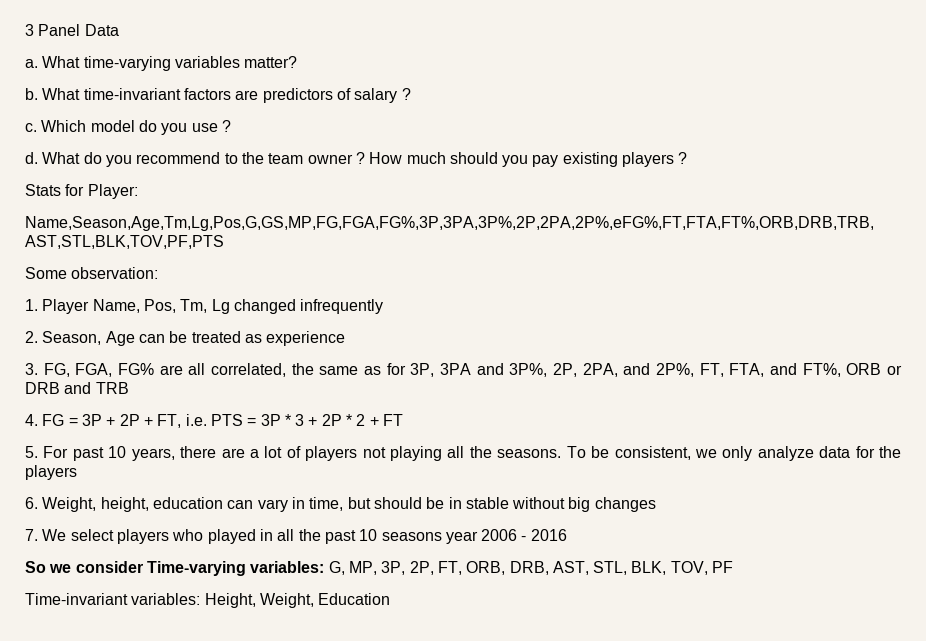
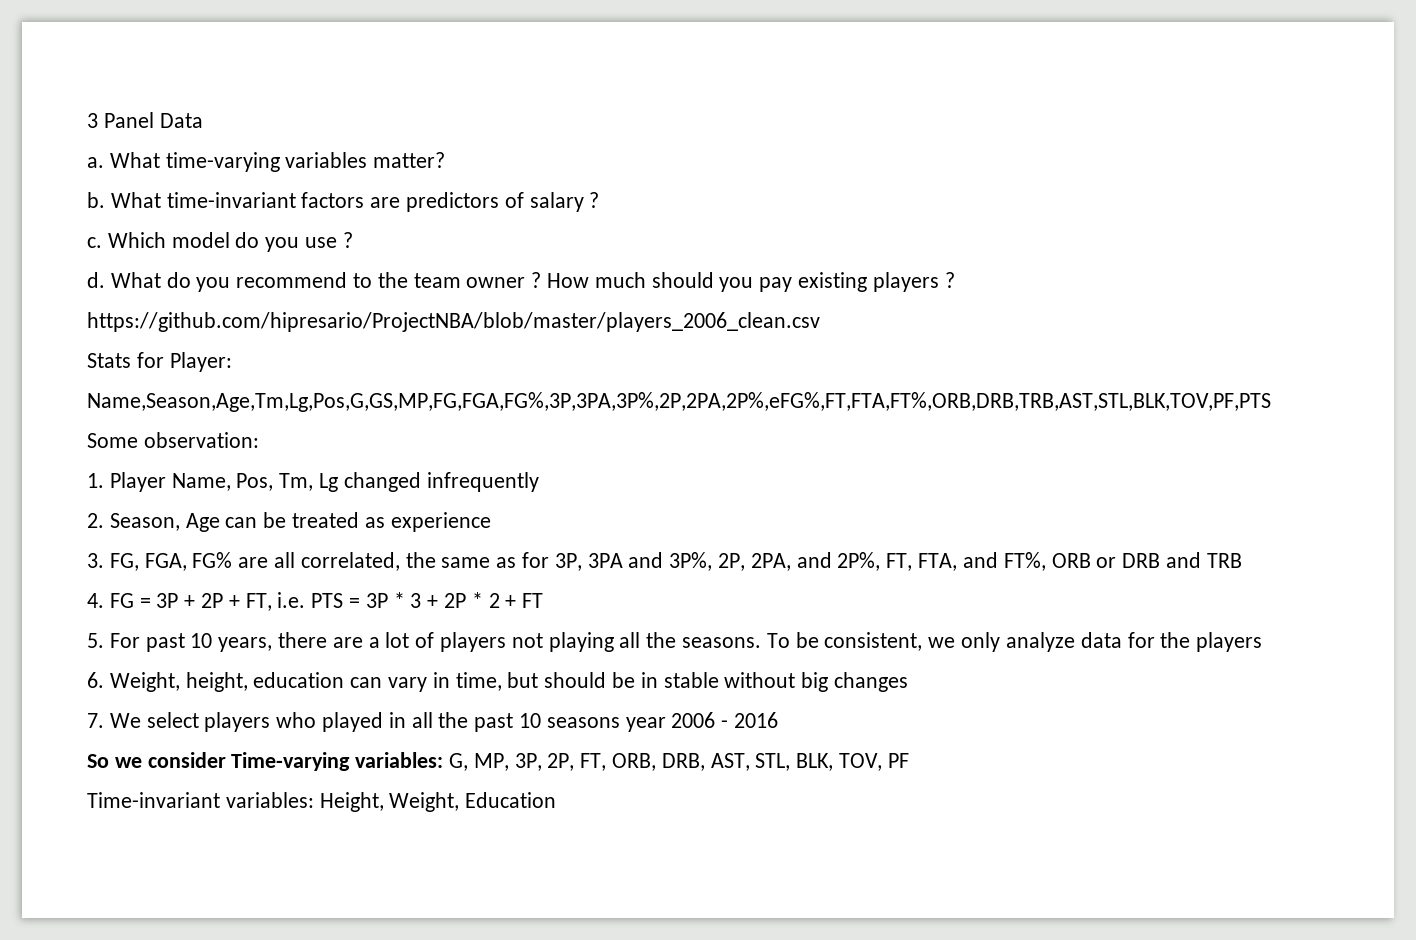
(688, 158) none -> [87,312,820,332] // https://github.com/hipresario/ProjectNBA/blob/master/players_2006_clean.csv

